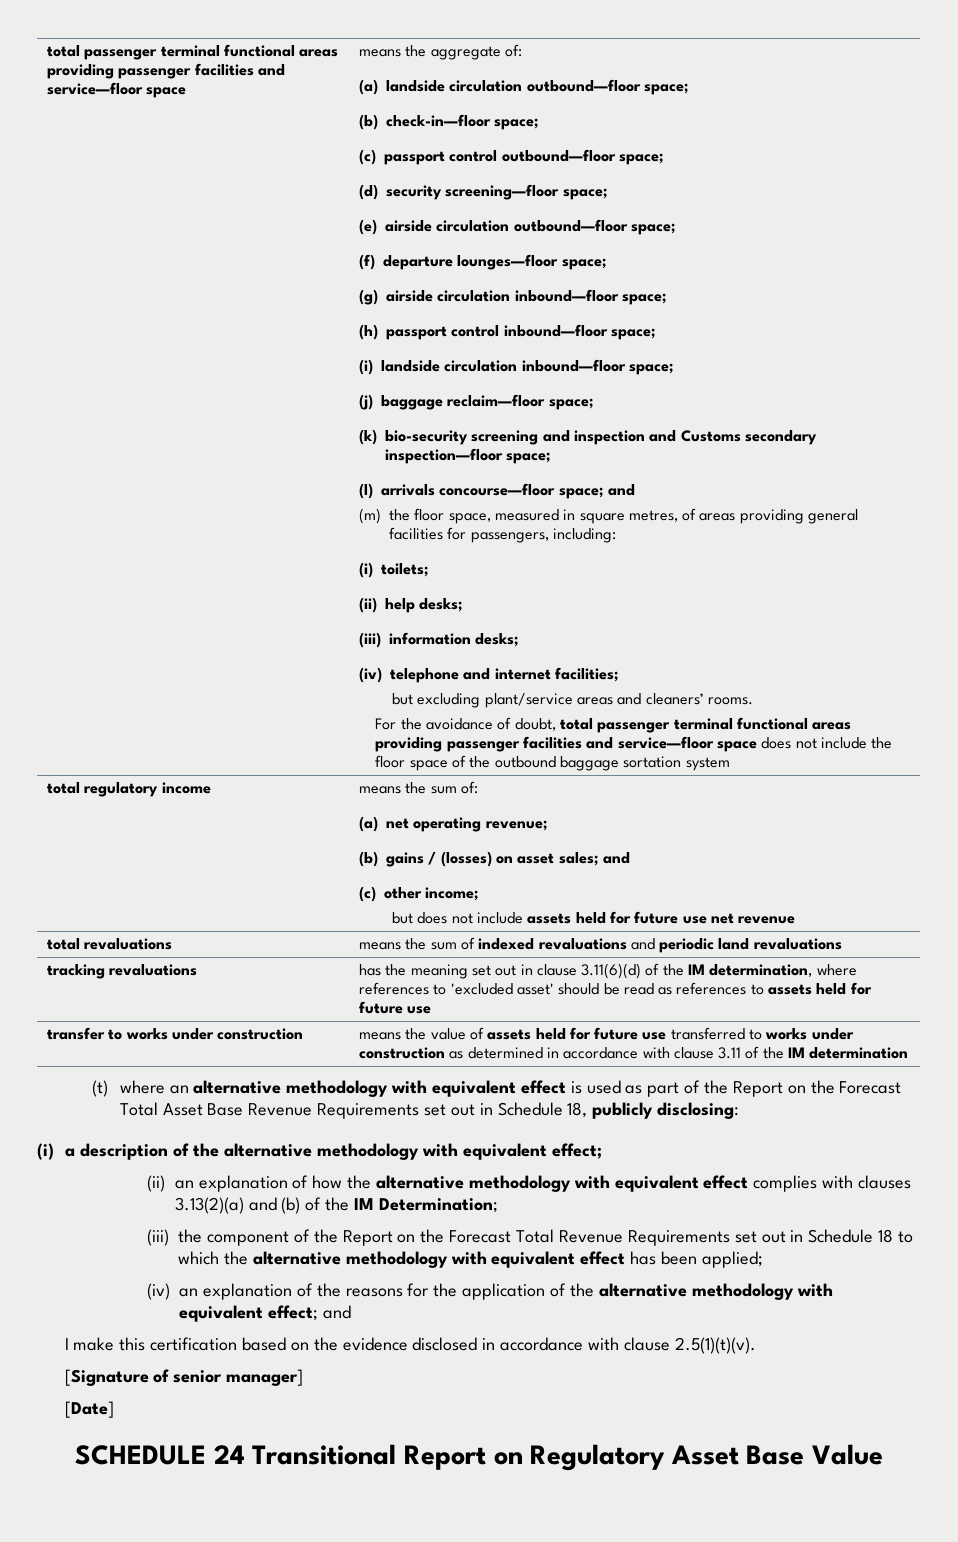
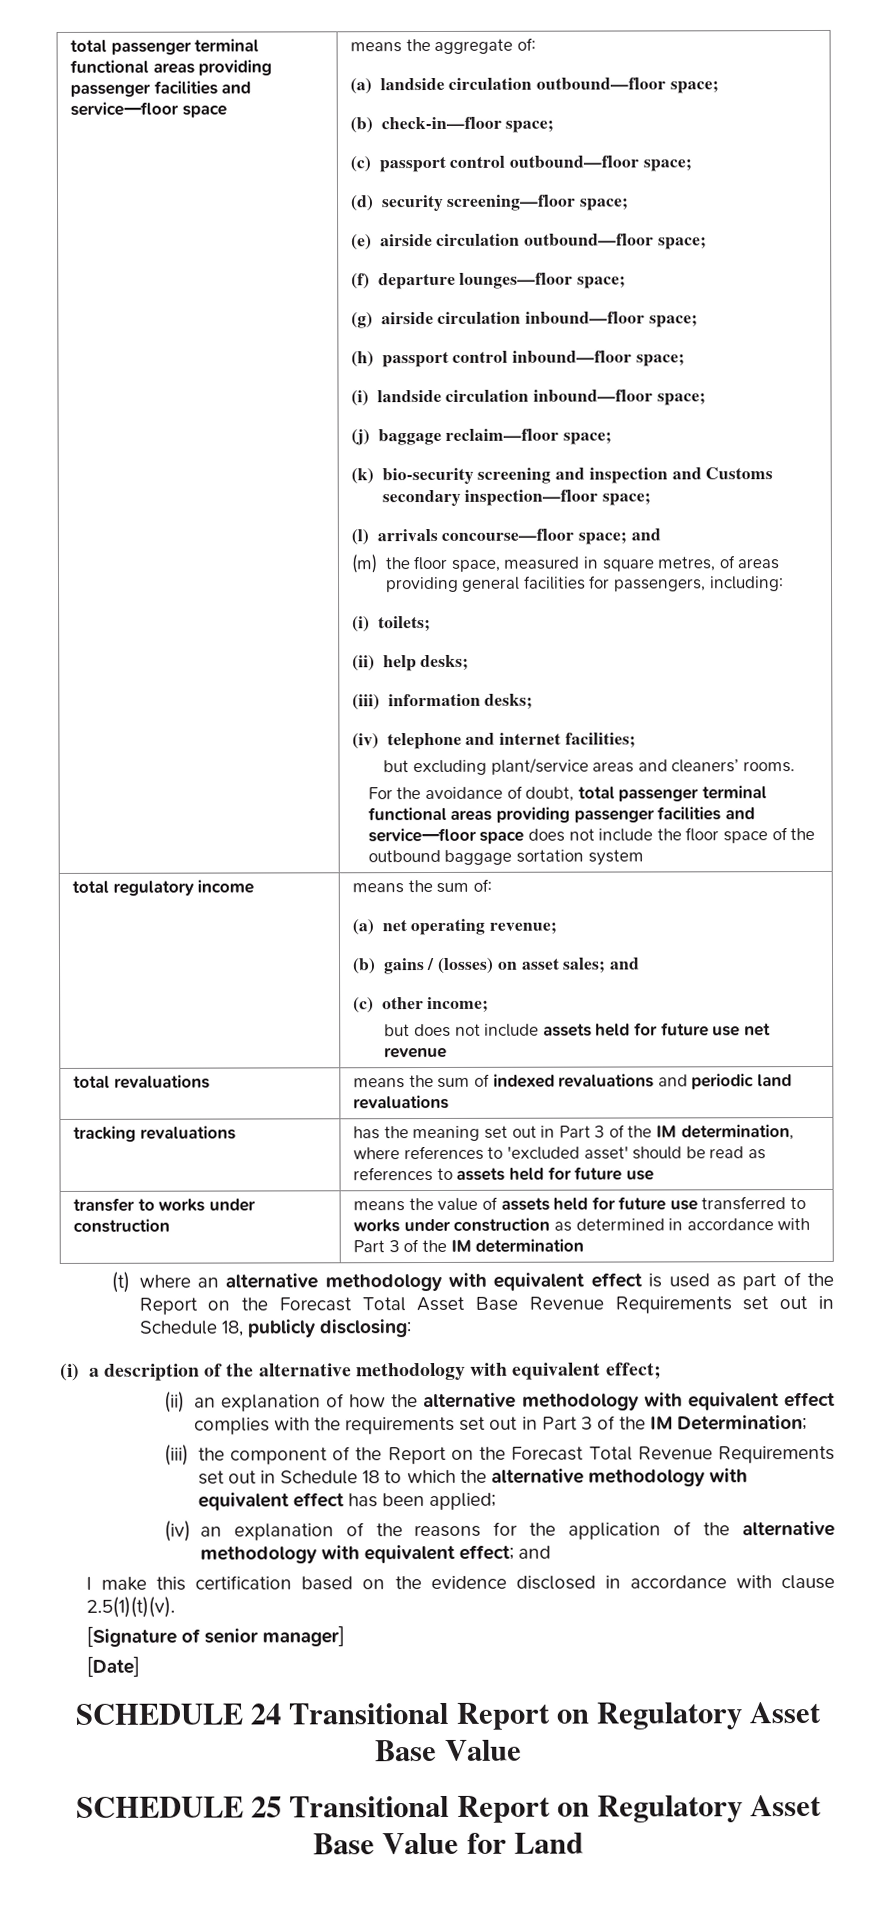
[536,963,642,979] clause 3.11(6)(d) -> [558,1125,606,1138] Part 3
[673,1047,742,1059] clause 3.11 -> [353,1240,400,1253] Part 3
[858,1175,912,1189] [174,1197,301,1214] clauses 3.13(2)(a) and (b) -> [313,1416,593,1435] the requirements set out in Part 3
(883, 1454) none -> [75,1794,823,1823] [313,1832,584,1855] // SCHEDULE 25 Transitional Report on Regulatory Asset Base Value for Land

